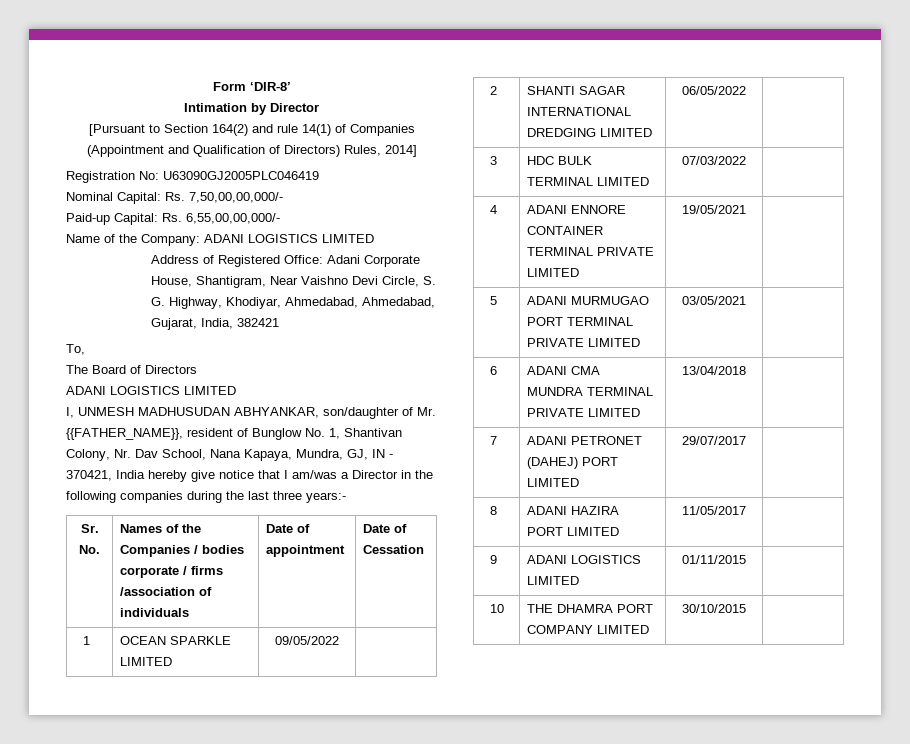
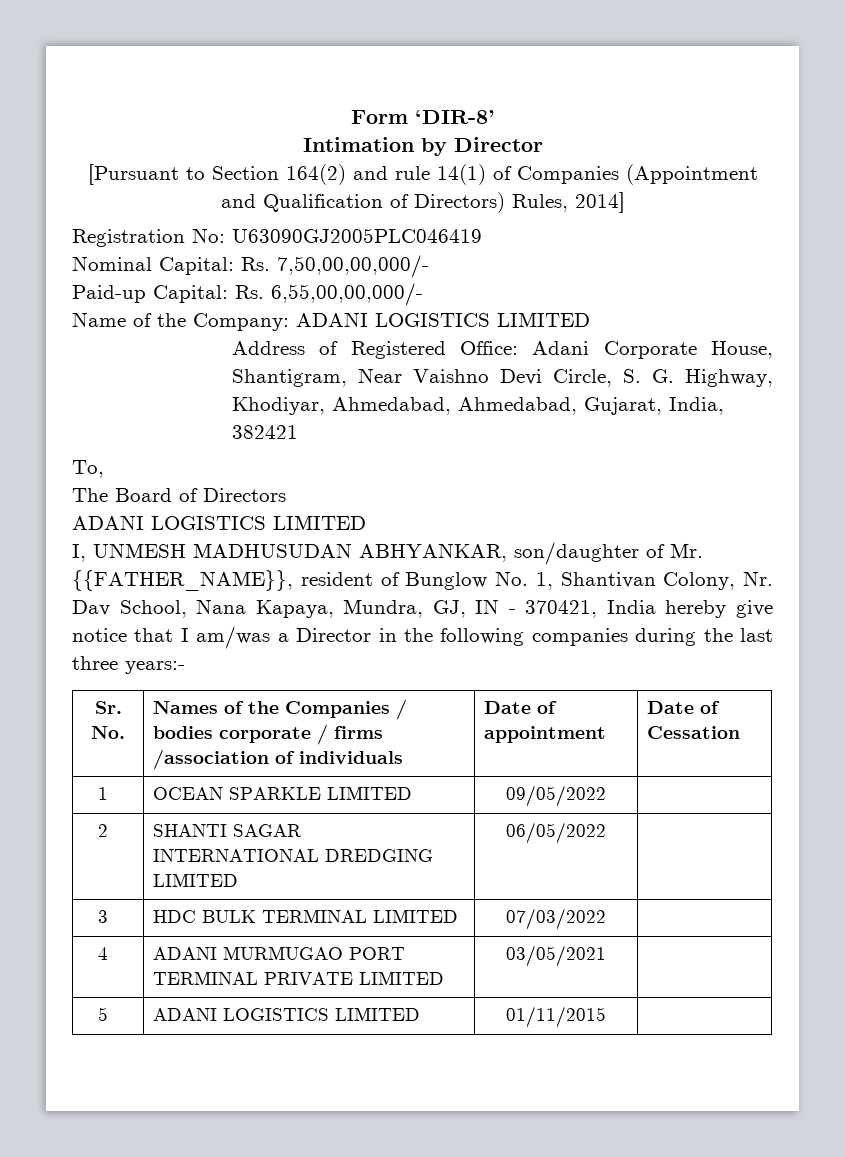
[526,205,626,214] [526,226,603,235] [526,247,654,256] [526,268,579,277] [682,205,746,214] [490,296,498,305] | ADANI ENNORE CONTAINER TERMINAL PRIVATE LIMITED | 19/05/2021 | // 5 -> (108, 953) none
[490,366,498,375] [526,366,600,375] [526,387,653,396] [526,408,640,417] [682,366,746,375] [490,436,498,445] [526,436,642,445] [526,457,618,469] [526,478,579,487] [682,436,746,445] [490,506,498,515] [526,506,619,515] [526,527,619,536] [682,506,746,515] [490,555,498,564] [526,555,641,564] [526,576,579,585] [682,555,746,564] [490,604,505,613] [526,604,653,613] [526,625,649,634] [682,604,746,613] 6 | ADANI CMA MUNDRA TERMINAL PRIVATE LIMITED | 13/04/2018 | // 7 | ADANI PETRONET (DAHEJ) PORT LIMITED | 29/07/2017 | // 8 | ADANI HAZIRA PORT LIMITED | 11/05/2017 | // 9 | ADANI LOGISTICS LIMITED | 01/11/2015 | // 10 | THE DHAMRA PORT COMPANY LIMITED | 30/10/2015 -> [97,1007,108,1021] [153,1007,421,1021] [506,1006,606,1028] 5 | ADANI LOGISTICS LIMITED | 01/11/2015

